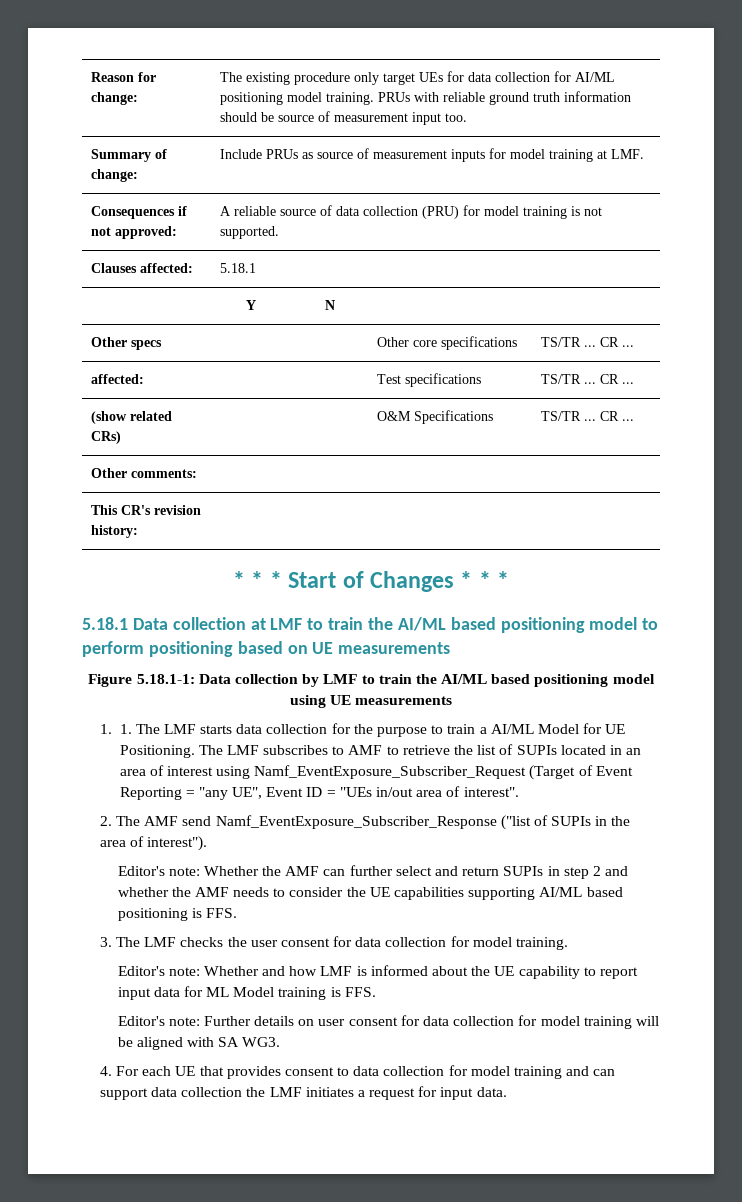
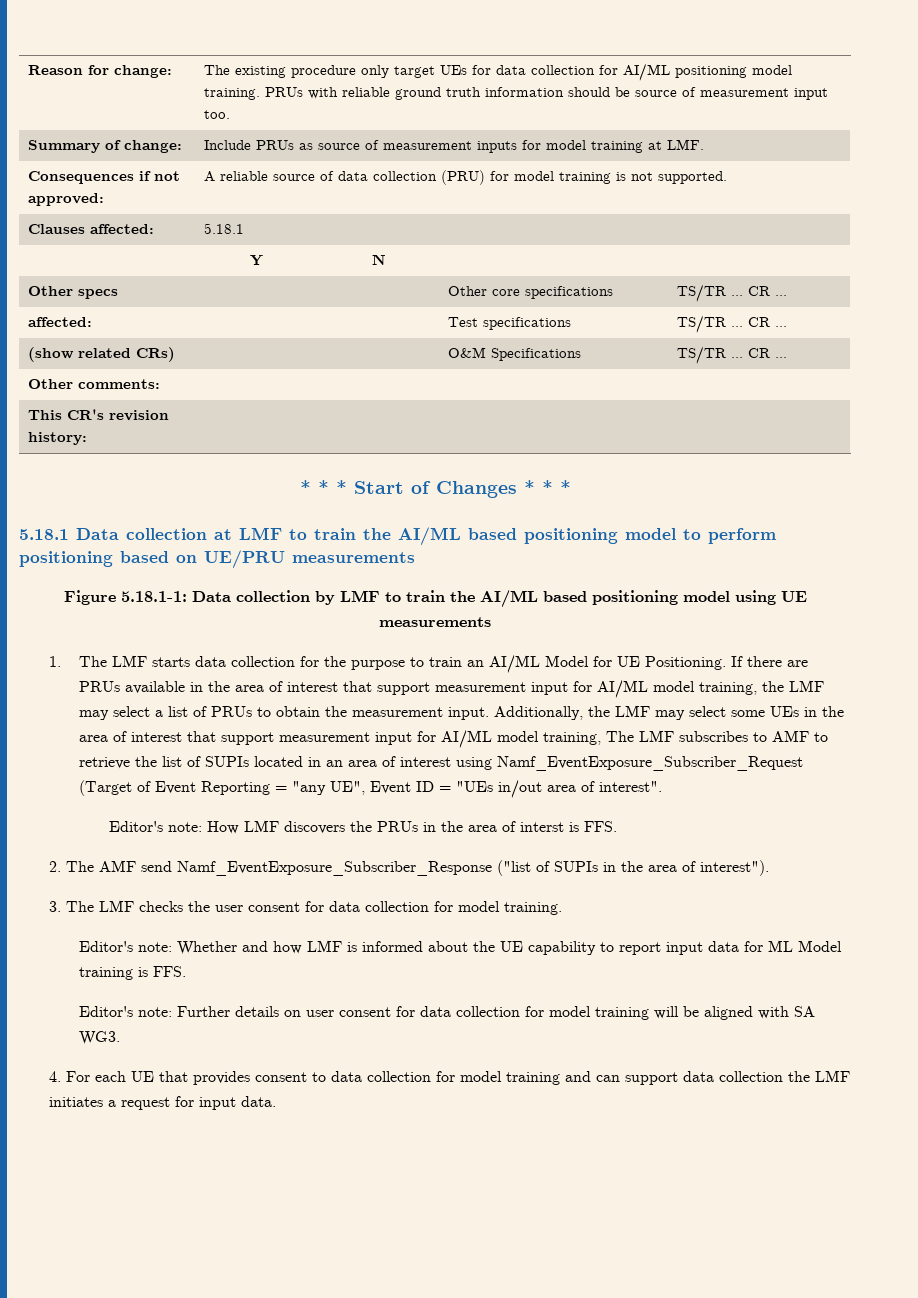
[312,642,334,654] UE -> [204,550,285,569] UE/PRU
[119,724,132,734] 1. -> (61, 661) none
[479,727,487,734] a -> [466,660,484,667] an
(195, 751) none -> [730,656,808,667] [78,680,824,698] [78,705,844,720] [78,730,601,748] If there are PRUs available in the area of interest that support measurement input for AI/ML model training, the LMF may select a list of PRUs to obtain the measurement input. Additionally, the LMF may select some UEs in the area of interest that support measurement input for AI/ML model training,
(519, 792) none -> [108,820,617,834] // Editor's note: How LMF discovers the PRUs in the area of interst is FFS.
[117,865,629,879] [117,887,623,900] [117,908,237,921] // Editor's note: Whether the AMF can further select and return SUPIs in step 2 and whether the AMF needs to consider the UE capabilities supporting AI/ML based positioning is FFS. -> (769, 868) none

